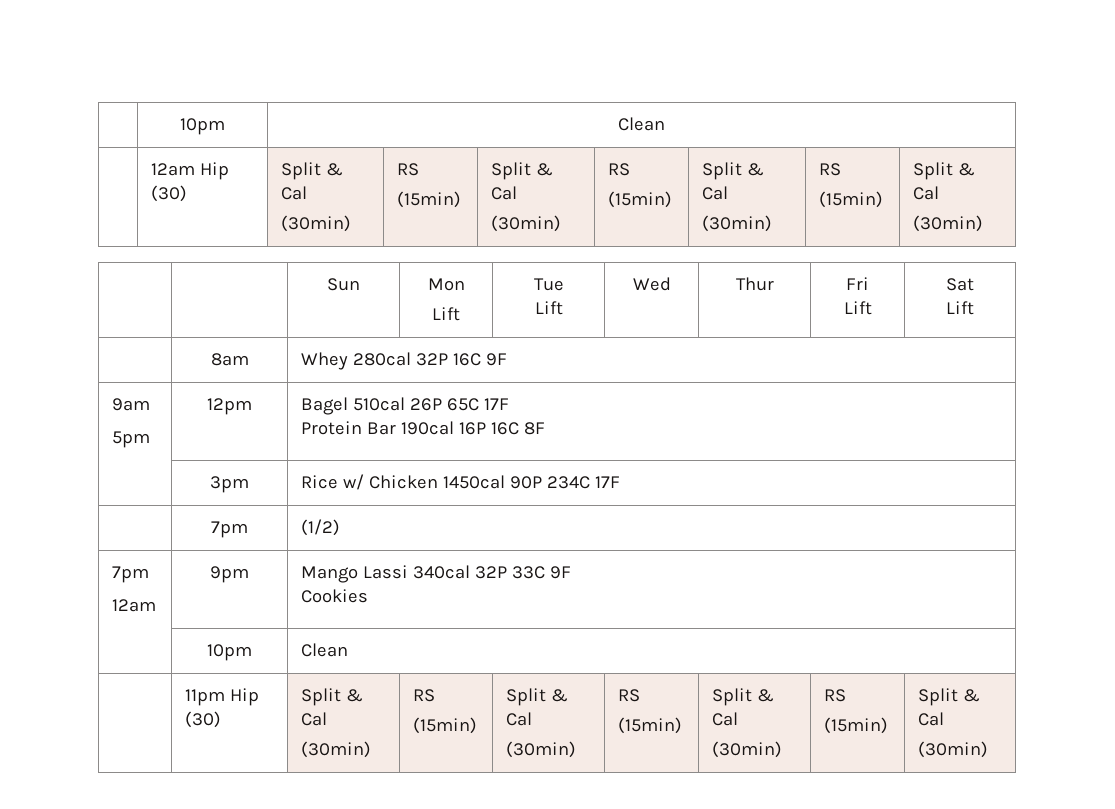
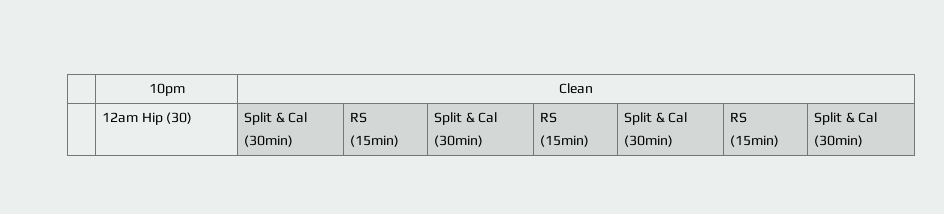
[327,278,360,291] [427,278,465,291] [432,307,460,321] [533,278,564,291] [534,301,563,315] [632,277,671,291] [735,277,774,291] [846,277,869,290] [843,301,872,315] [946,278,974,291] [946,301,974,315] [210,353,249,366] [301,352,508,370] [112,398,151,411] [112,431,151,448] [207,398,252,415] [301,397,510,415] [301,421,546,435] [210,476,249,493] [301,474,621,490] [211,521,248,538] [301,519,341,536] [112,566,150,583] [112,599,157,612] [210,566,249,583] [301,565,572,583] [301,589,369,603] [207,644,252,661] [301,643,349,657] [185,688,260,706] [185,711,222,728] [301,688,364,706] [301,712,328,726] [301,741,372,758] [413,689,436,702] [413,717,478,734] [506,688,569,706] [506,712,533,726] [506,741,577,758] [618,689,641,702] [618,717,683,734] [712,688,775,706] [712,712,739,726] [712,741,783,758] [824,689,847,702] [824,717,889,734] [918,688,981,706] [918,712,945,726] [918,741,989,758] // | | Sun | Mon // Lift | Tue // Lift | Wed | Thur | Fri // Lift | Sat // Lift // | 8am | Whey 280cal 32P 16C 9F // 9am // 5pm | 12pm | Bagel 510cal 26P 65C 17F // Protein Bar 190cal 16P 16C 8F // | 3pm | Rice w/ Chicken 1450cal 90P 234C 17F // | 7pm | (1/2) // 7pm // 12am | 9pm | Mango Lassi 340cal 32P 33C 9F // Cookies // | 10pm | Clean // | 11pm Hip (30) | Split & Cal // (30min) | RS // (15min) | Split & Cal // (30min) | RS // (15min) | Split & Cal // (30min) | RS // (15min) | Split & Cal // (30min) -> (863, 141) none

